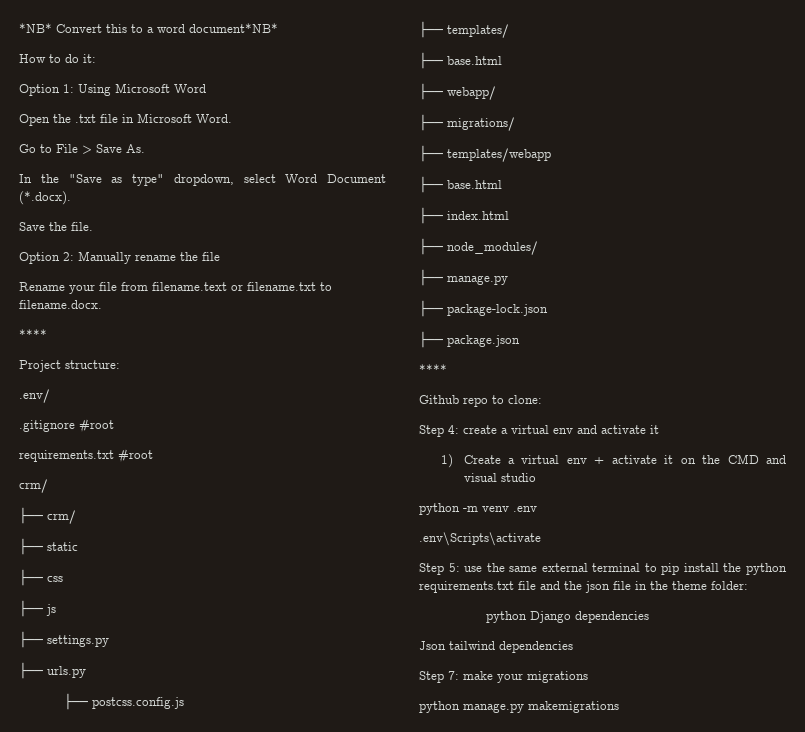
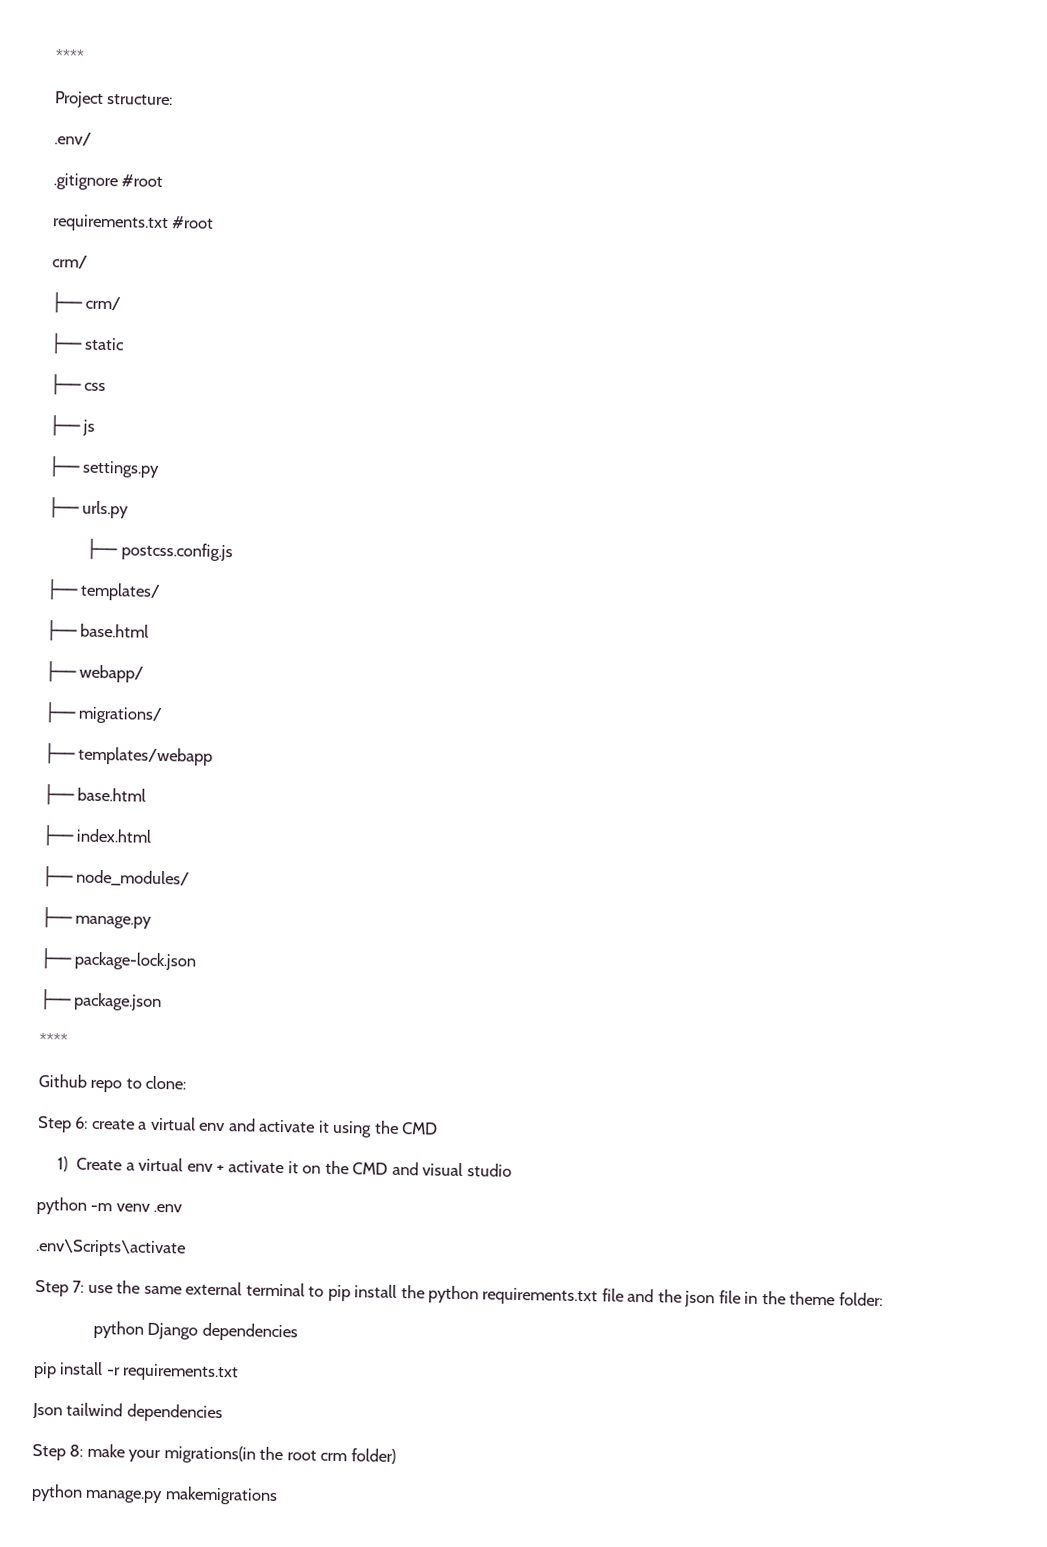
[19,23,278,33] [19,54,96,63] [19,83,206,96] [19,113,232,126] [19,144,145,154] [19,174,386,186] [19,191,71,205] [19,222,93,231] [19,251,220,264] [19,282,332,294] [19,300,102,309] *NB* Convert this to a word document*NB* // How to do it: // Option 1: Using Microsoft Word // Open the .txt file in Microsoft Word. // Go to File > Save As. // In the "Save as type" dropdown, select Word Document (*.docx). // Save the file. // Option 2: Manually rename the file // Rename your file from filename.text or filename.txt to filename.docx. // -> (55, 56) none
[448,425,459,434] 4: -> [75,1116,89,1129] 6:
(659, 429) none -> [332,1120,439,1138] using the CMD
[448,563,460,572] 5: -> [72,1280,85,1293] 7:
(649, 617) none -> [33,1361,240,1382] // pip install -r requirements.txt
[448,671,459,680] 7: -> [69,1444,84,1457] 8:
[527,671,588,683] migrations -> [163,1445,396,1464] migrations(in the root crm folder)

